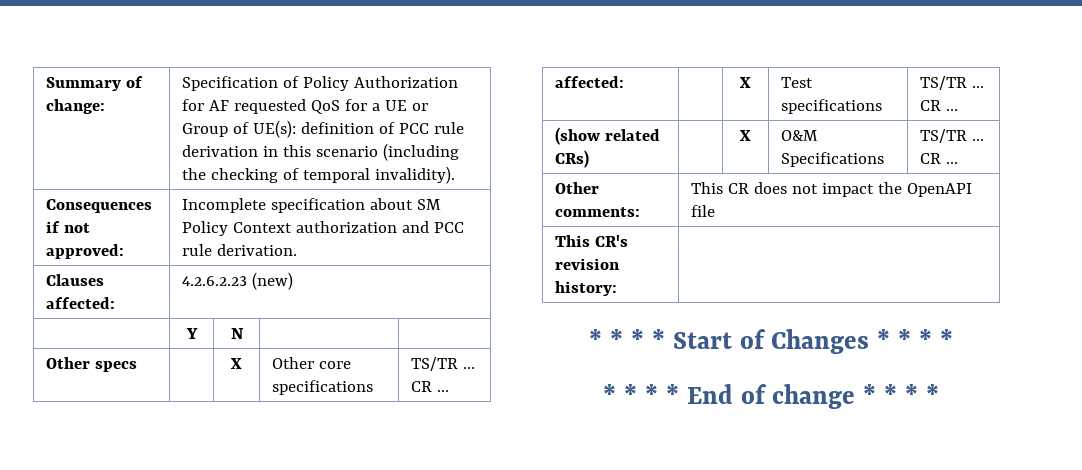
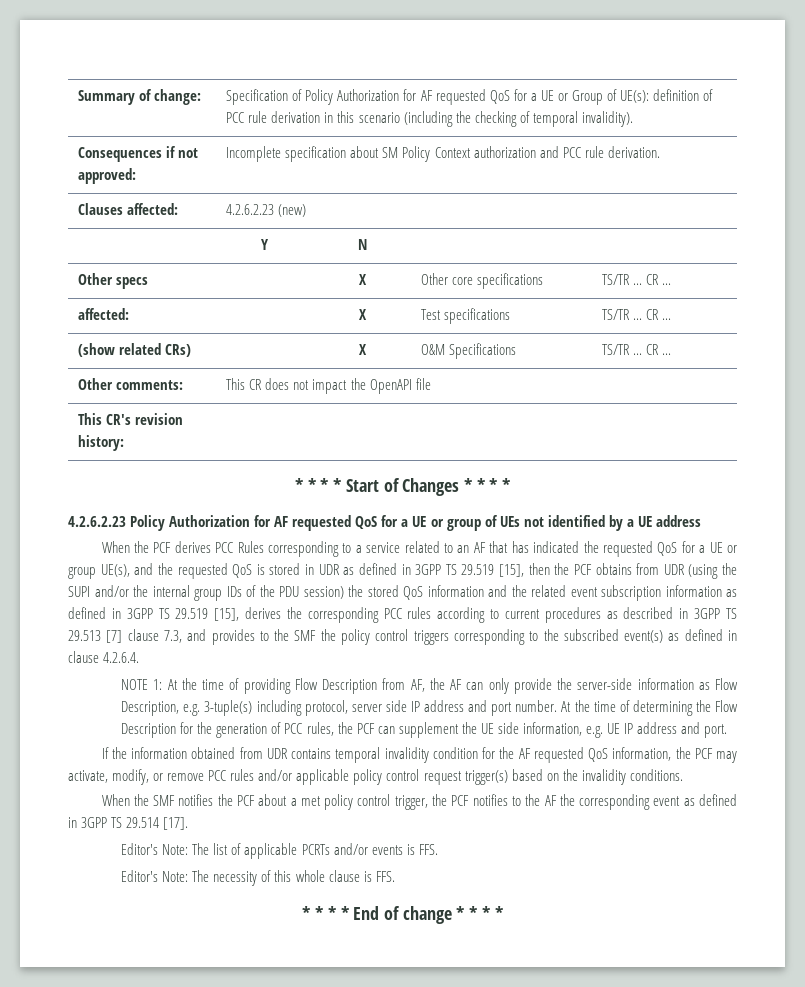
(953, 339) none -> [68,515,701,531] [101,541,738,557] [68,563,737,579] [68,585,737,601] [68,607,738,623] [68,629,737,645] [68,651,140,663] [121,678,738,694] [121,700,738,716] [121,722,728,738] [101,747,738,763] [68,769,683,785] [101,794,738,810] [68,817,189,830] [121,843,438,859] [121,870,395,886] // 4.2.6.2.23 Policy Authorization for AF requested QoS for a UE or group of UEs not identified by a UE address // When the PCF derives PCC Rules corresponding to a service related to an AF that has indicated the requested QoS for a UE or group UE(s), and the requested QoS is stored in UDR as defined in 3GPP TS 29.519 [15], then the PCF obtains from UDR (using the SUPI and/or the internal group IDs of the PDU session) the stored QoS information and the related event subscription information as defined in 3GPP TS 29.519 [15], derives the corresponding PCC rules according to current procedures as described in 3GPP TS 29.513 [7] clause 7.3, and provides to the SMF the policy control triggers corresponding to the subscribed event(s) as defined in clause 4.2.6.4. // NOTE 1: At the time of providing Flow Description from AF, the AF can only provide the server-side information as Flow Description, e.g. 3-tuple(s) including protocol, server side IP address and port number. At the time of determining the Flow Description for the generation of PCC rules, the PCF can supplement the UE side information, e.g. UE IP address and port. // If the information obtained from UDR contains temporal invalidity condition for the AF requested QoS information, the PCF may activate, modify, or remove PCC rules and/or applicable policy control request trigger(s) based on the invalidity conditions. // When the SMF notifies the PCF about a met policy control trigger, the PCF notifies to the AF the corresponding event as defined in 3GPP TS 29.514 [17]. // Editor's Note: The list of applicable PCRTs and/or events is FFS. // Editor's Note: The necessity of this whole clause is FFS.

